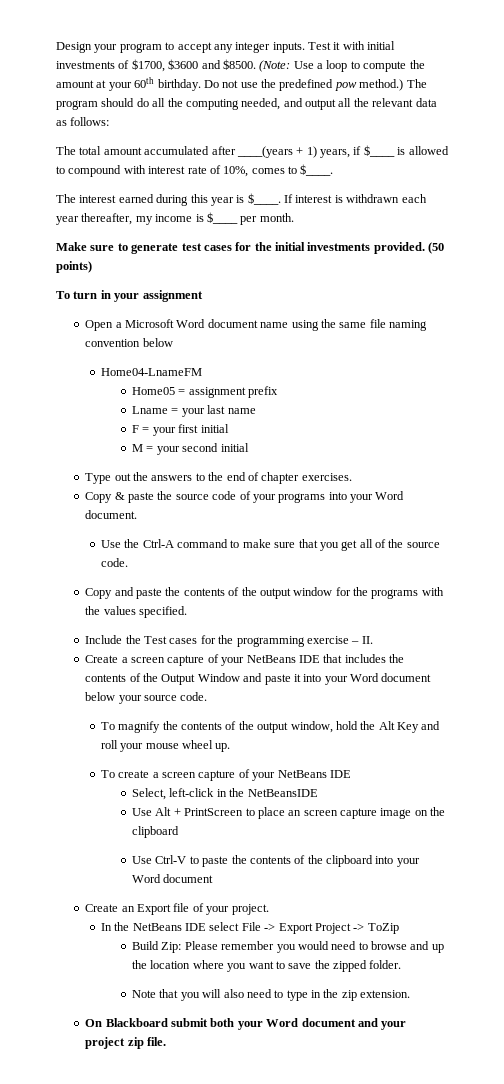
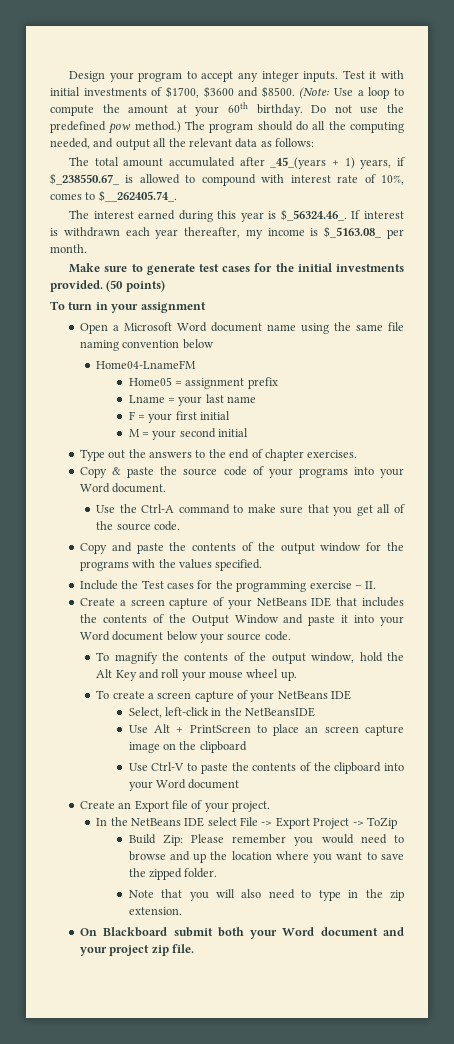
[236,146,293,158] ____(years -> [270,157,327,169] _45_(years
[363,145,395,157] $____ -> [50,173,120,185] $_238550.67_
[300,164,334,176] $____. -> [98,190,177,202] $__262405.74_.
[247,193,281,205] $____. -> [280,209,347,221] $_56324.46_.
[206,212,238,224] $____ -> [324,226,383,238] $_5163.08_

